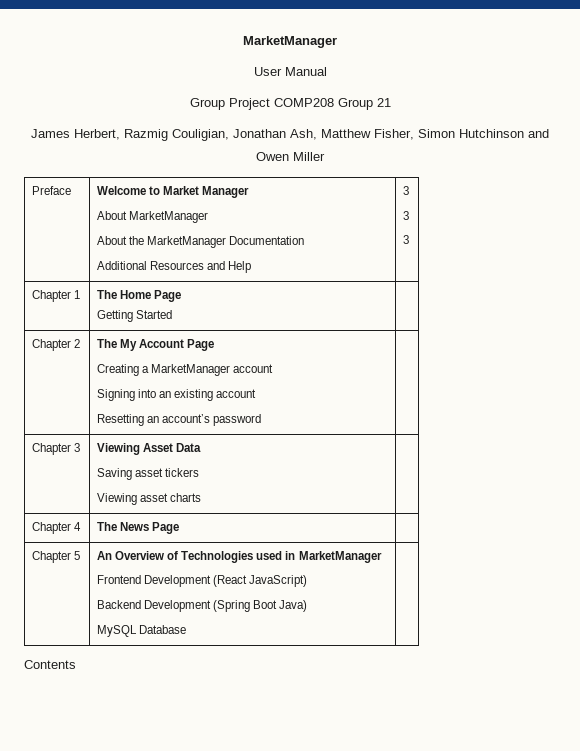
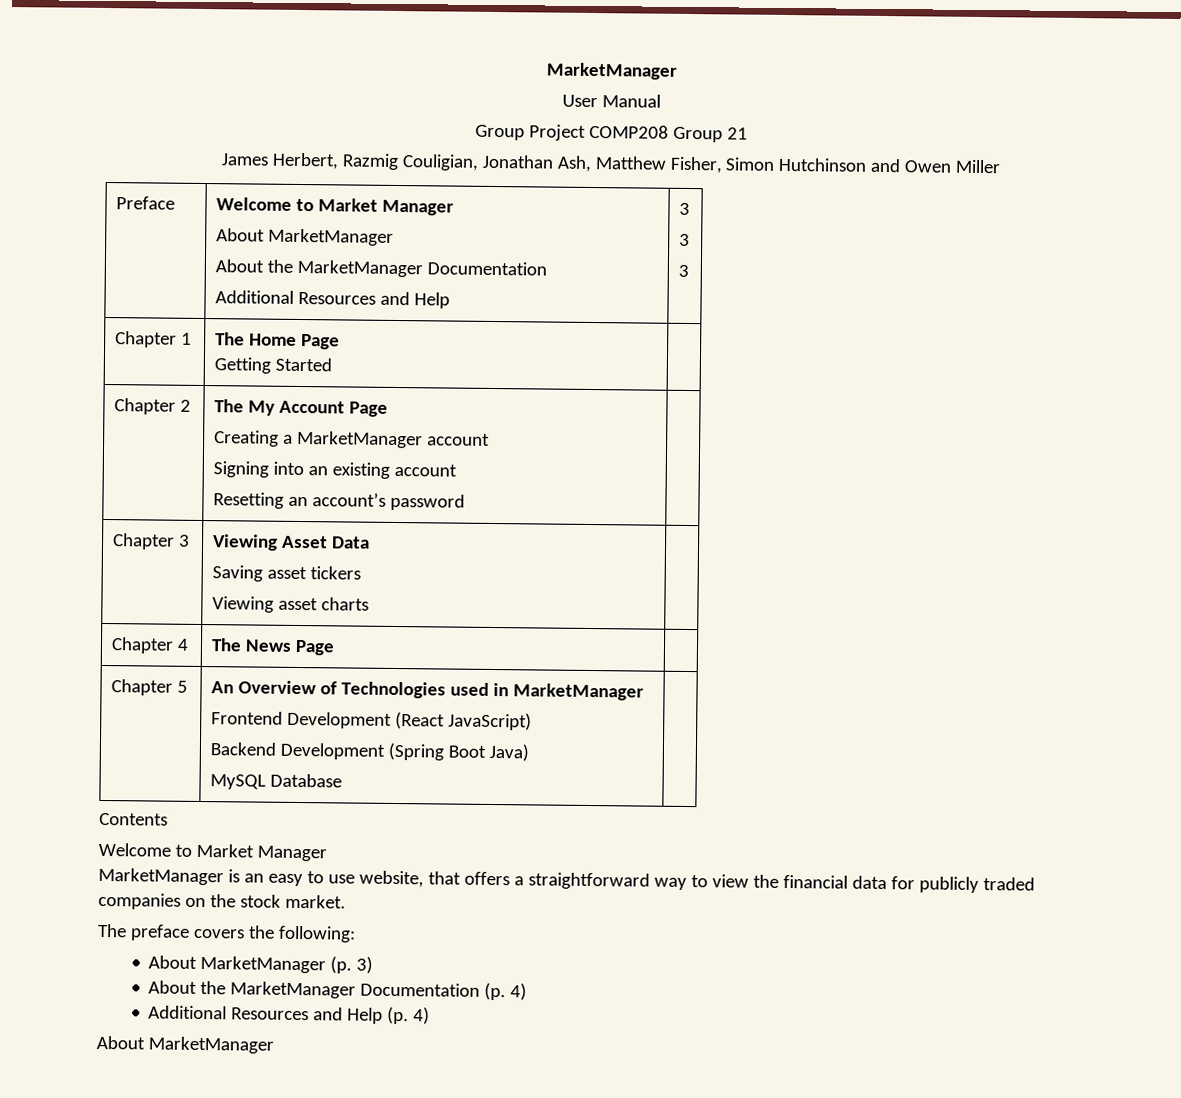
(76, 664) none -> [98,842,327,862] [98,867,1035,894] [98,892,346,910] [97,923,356,943] [148,955,374,974] [148,980,528,1001] [148,1005,431,1025] [96,1035,274,1054] // Welcome to Market Manager // MarketManager is an easy to use website, that offers a straightforward way to view the financial data for publicly traded companies on the stock market. // The preface covers the following: // About MarketManager (p. 3) // About the MarketManager Documentation (p. 4) // Additional Resources and Help (p. 4) // About MarketManager

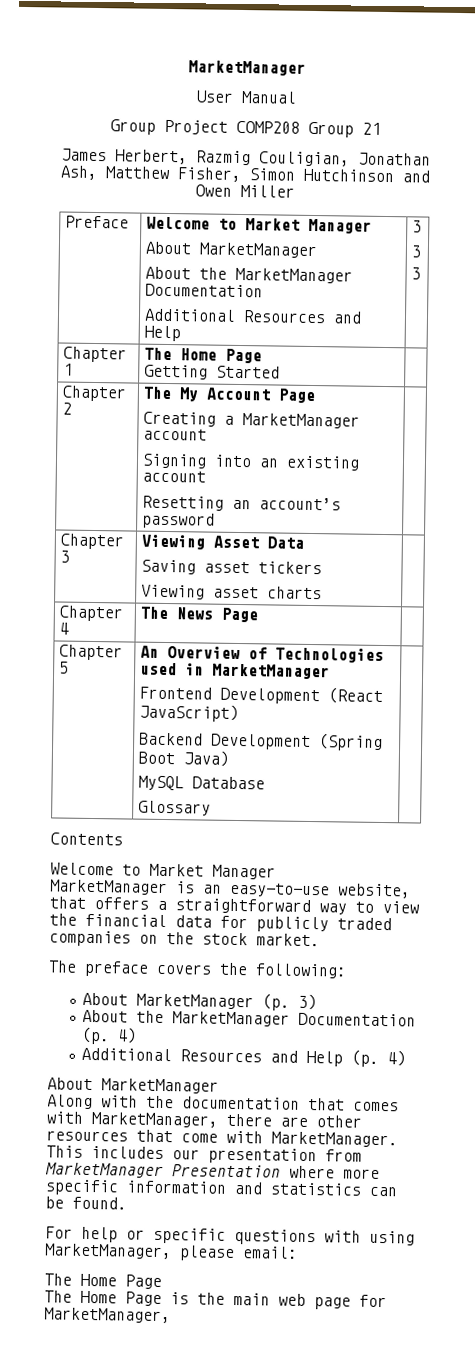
(342, 780) none -> [137,800,211,816] // Glossary
[267,871,355,887] easy to use -> [230,882,330,898] easy-to-use
(274, 1045) none -> [47,1094,399,1112] [46,1111,362,1128] [46,1129,398,1148] [46,1145,362,1165] [45,1162,380,1179] [45,1179,398,1197] [45,1196,127,1210] [45,1226,415,1246] [45,1243,298,1261] [44,1273,162,1290] [44,1290,387,1310] [44,1307,171,1324] // Along with the documentation that comes with MarketManager, there are other resources that come with MarketManager. This includes our presentation from MarketManager Presentation where more specific information and statistics can be found. // For help or specific questions with using MarketManager, please email: // The Home Page // The Home Page is the main web page for MarketManager,

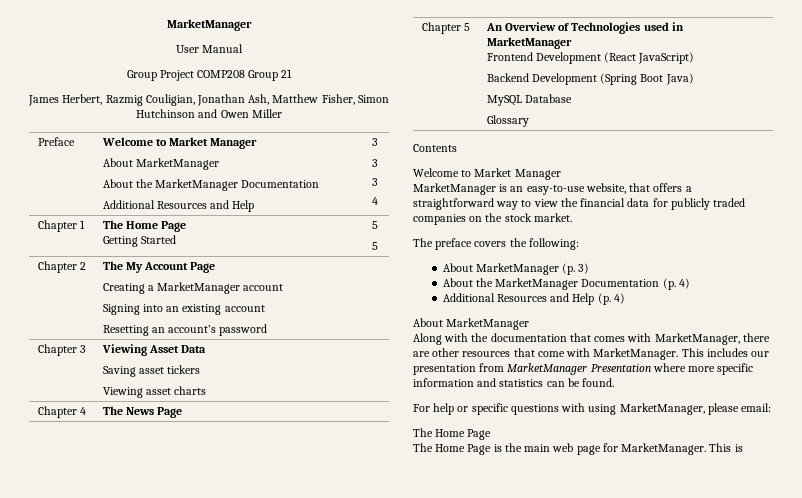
(421, 273) none -> [371,197,378,205] // 4
(280, 372) none -> [371,221,378,229] [371,242,378,250] 5 // 5
[44,1307,171,1324] MarketManager, -> [621,443,743,455] MarketManager. This is

